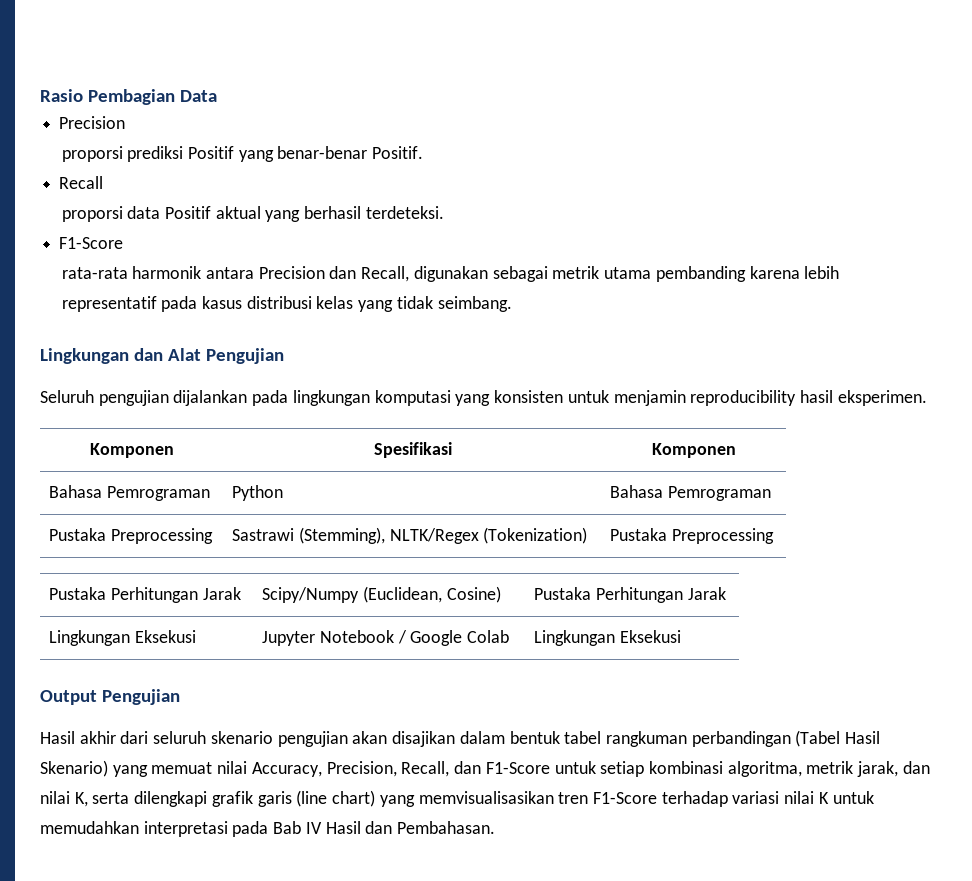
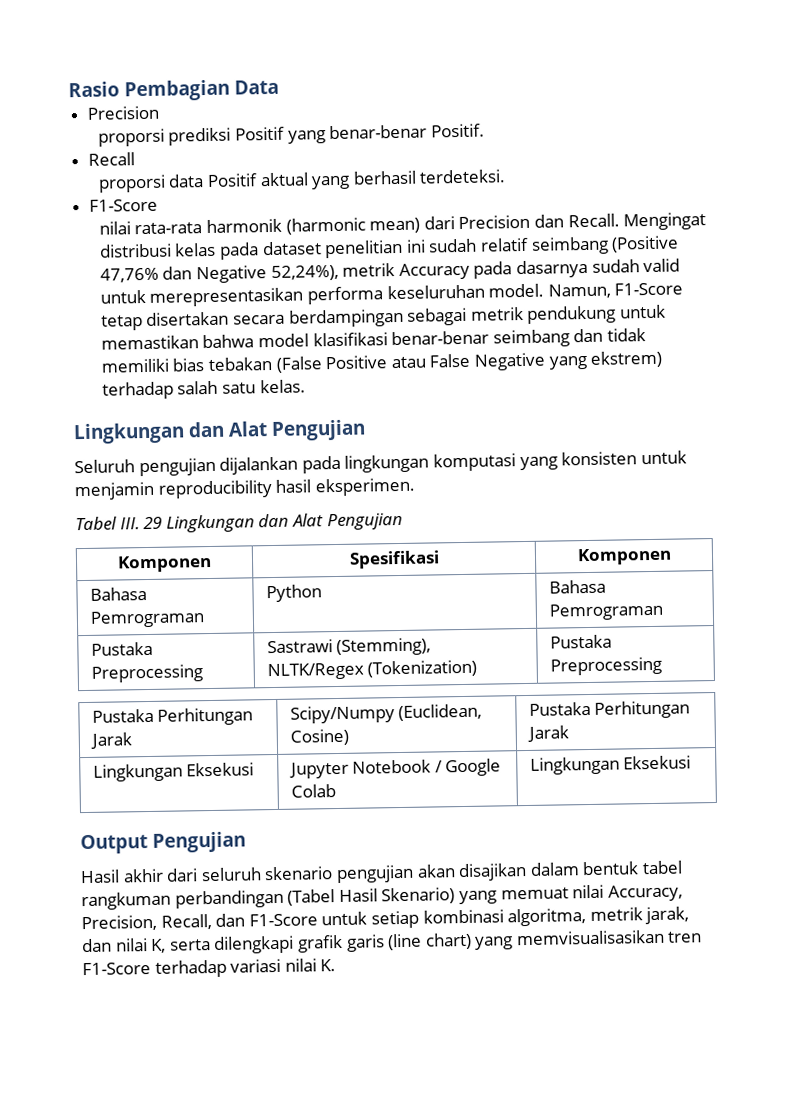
(124, 243) none -> [98,221,131,235] nilai
[205,266,840,282] [61,296,512,312] antara Precision dan Recall, digunakan sebagai metrik utama pembanding karena lebih representatif pada kasus distribusi kelas yang tidak seimbang. -> [285,212,707,235] [98,235,680,260] [99,258,681,284] [99,282,684,307] [100,304,666,331] [100,328,646,350] [100,350,663,373] [101,379,306,400] (harmonic mean) dari Precision dan Recall. Mengingat distribusi kelas pada dataset penelitian ini sudah relatif seimbang (Positive 47,76% dan Negative 52,24%), metrik Accuracy pada dasarnya sudah valid untuk merepresentasikan performa keseluruhan model. Namun, F1-Score tetap disertakan secara berdampingan sebagai metrik pendukung untuk memastikan bahwa model klasifikasi benar-benar seimbang dan tidak memiliki bias tebakan (False Positive atau False Negative yang ekstrem) terhadap salah satu kelas.
(927, 398) none -> [75,512,403,533] // Tabel III. 29 Lingkungan dan Alat Pengujian
[818,791,874,804] [40,821,496,837] K untuk memudahkan interpretasi pada Bab IV Hasil dan Pembahasan. -> [320,959,337,972] K.

